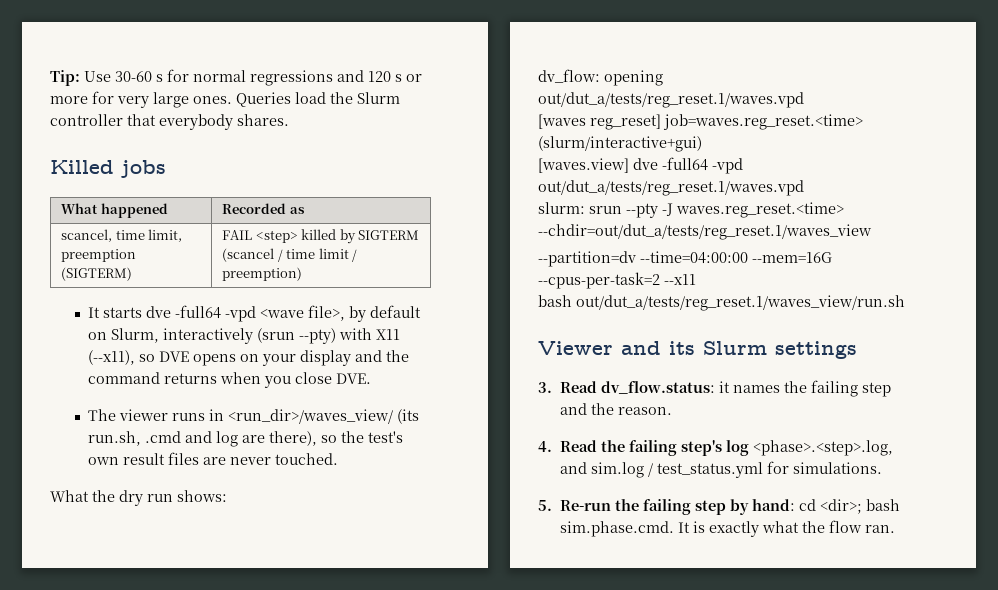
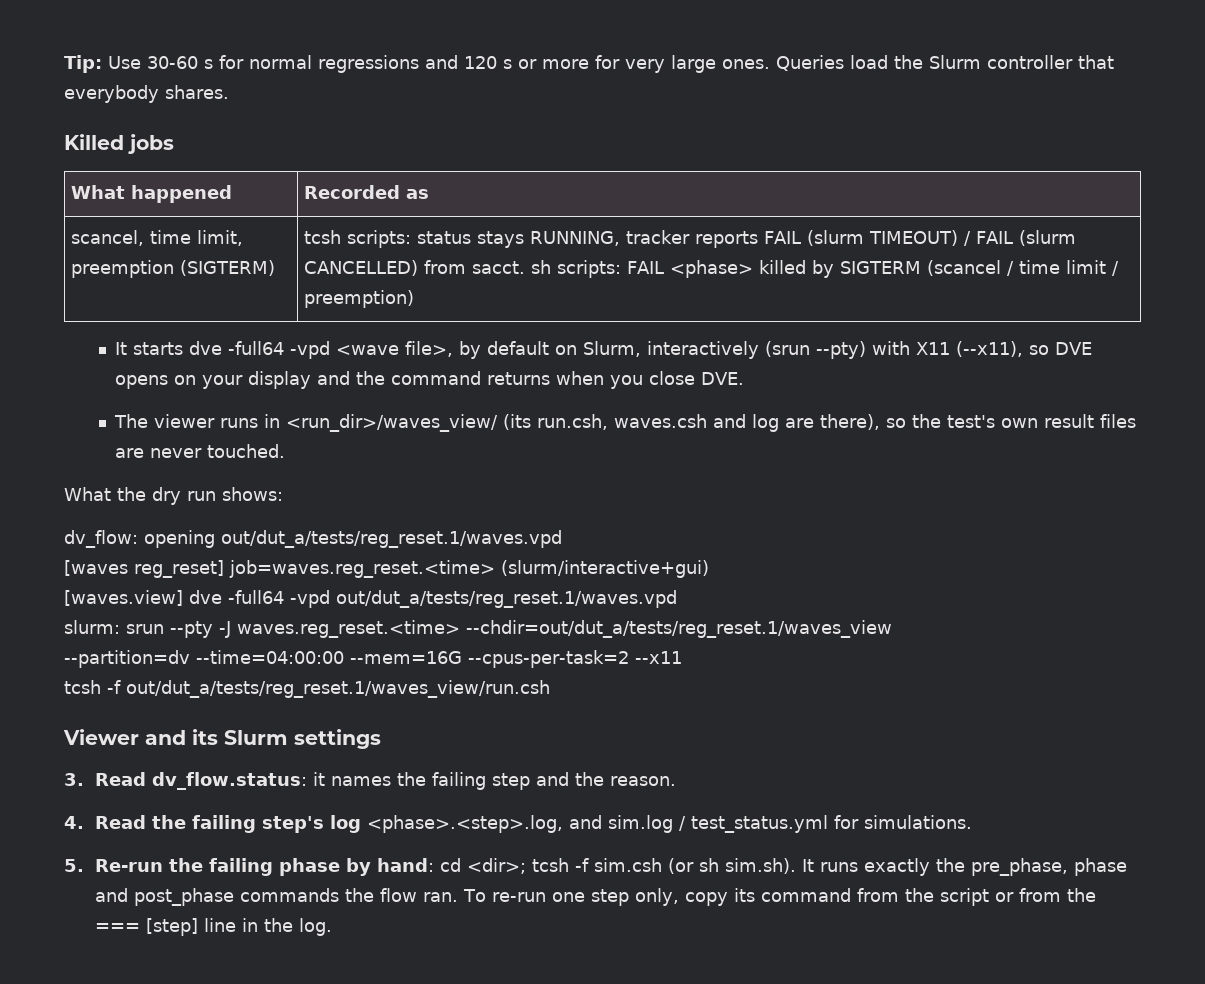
[222,230,298,243] FAIL <step> -> [304,230,1077,248] [304,260,754,278] tcsh scripts: status stays RUNNING, tracker reports FAIL (slurm TIMEOUT) / FAIL (slurm CANCELLED) from sacct. sh scripts: FAIL <phase>
[87,431,181,446] run.sh, .cmd -> [537,414,708,430] run.csh, waves.csh
[538,295,905,311] bash out/dut_a/tests/reg_reset.1/waves_view/run.sh -> [64,680,550,698] tcsh -f out/dut_a/tests/reg_reset.1/waves_view/run.csh
[694,500,726,515] step -> [279,858,341,876] phase
[865,499,900,511] [559,520,895,537] bash sim.phase.cmd. It is exactly what the flow ran. -> [532,858,1128,876] [95,888,1097,906] [95,918,333,936] tcsh -f sim.csh (or sh sim.sh). It runs exactly the pre_phase, phase and post_phase commands the flow ran. To re-run one step only, copy its command from the script or from the === [step] line in the log.

